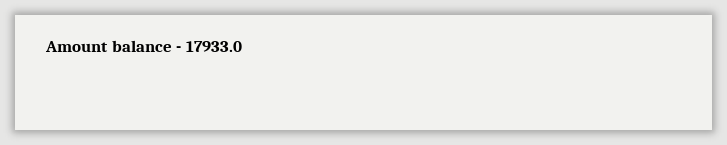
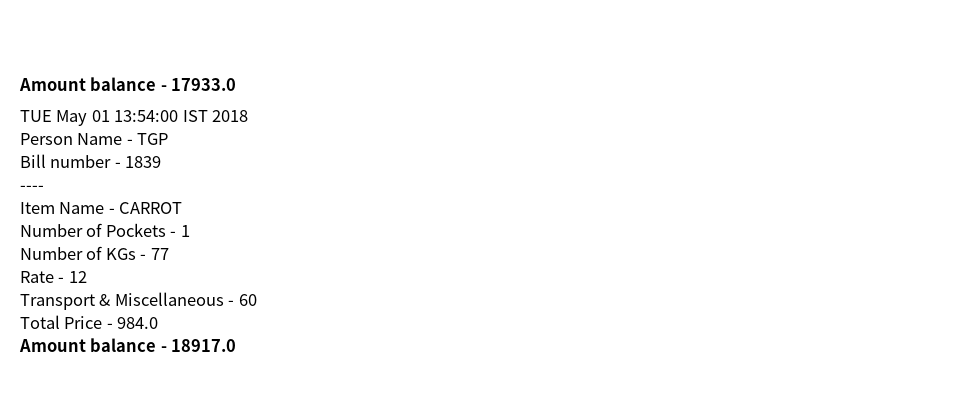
(242, 46) none -> [20,110,249,126] [20,133,169,145] [20,154,162,168] [20,185,44,191] [20,202,183,214] [20,223,190,237] [20,246,169,260] [20,271,87,283] [20,292,257,310] [20,315,159,329] [19,338,237,352] // TUE May 01 13:54:00 IST 2018 // Person Name - TGP // Bill number - 1839 // ---- // Item Name - CARROT // Number of Pockets - 1 // Number of KGs - 77 // Rate - 12 // Transport & Miscellaneous - 60 // Total Price - 984.0 // Amount balance - 18917.0

